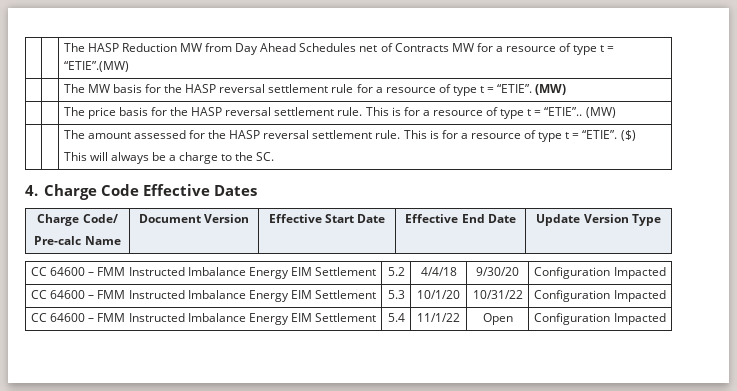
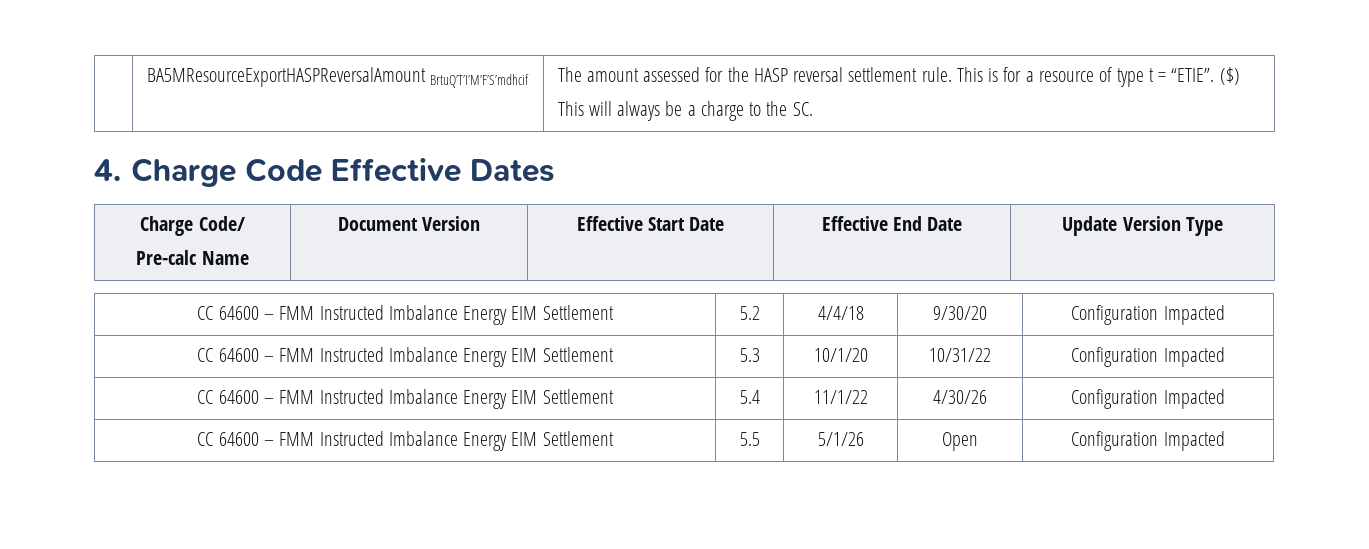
[63,43,615,55] [63,61,129,72] [63,84,567,96] [63,107,616,119] | | The HASP Reduction MW from Day Ahead Schedules net of Contracts MW for a resource of type t = “ETIE”.(MW) // | | The MW basis for the HASP reversal settlement rule for a resource of type t = “ETIE”. (MW) // | | The price basis for the HASP reversal settlement rule. This is for a resource of type t = “ETIE”.. (MW) // | -> [146,67,529,88] | BA5MResourceExportHASPReversalAmount BrtuQ’T’I’M’F’S’mdhcif
(460, 317) none -> [932,390,987,404] [1071,389,1225,409] [197,431,614,451] [739,432,760,446] [817,432,864,446] | 4/30/26 | Configuration Impacted // CC 64600 – FMM Instructed Imbalance Energy EIM Settlement | 5.5 | 5/1/26

